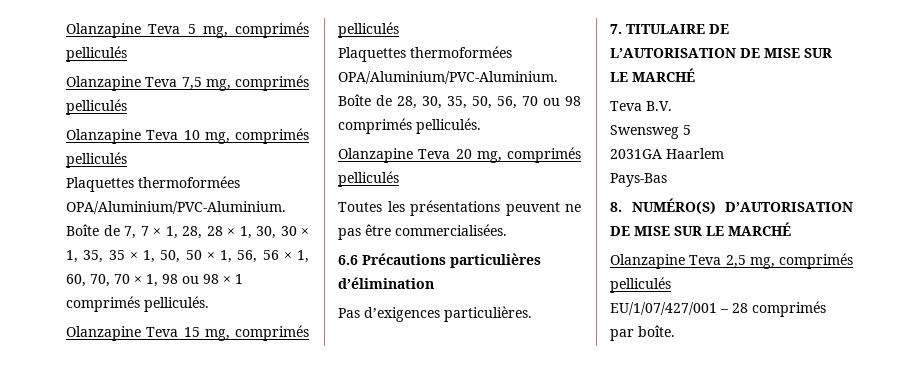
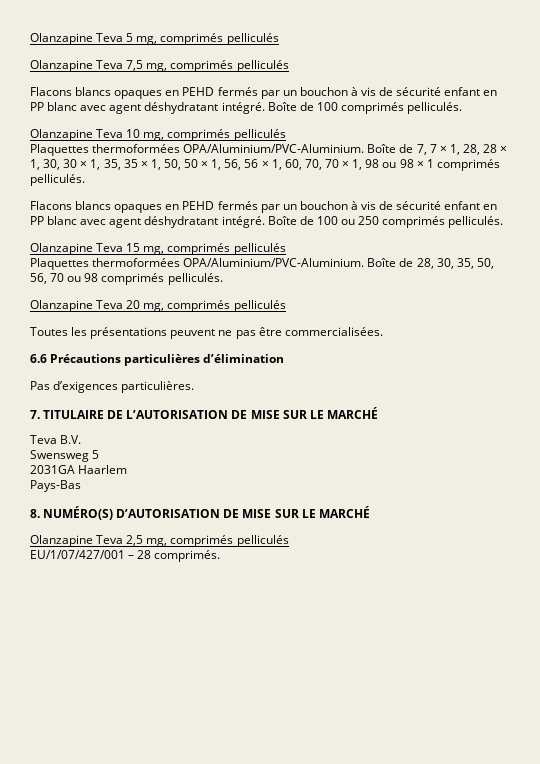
(127, 107) none -> [30,87,498,99] [30,102,463,114] // Flacons blancs opaques en PEHD fermés par un bouchon à vis de sécurité enfant en PP blanc avec agent déshydratant intégré. Boîte de 100 comprimés pelliculés.
(209, 304) none -> [30,201,498,213] [30,216,504,228] // Flacons blancs opaques en PEHD fermés par un bouchon à vis de sécurité enfant en PP blanc avec agent déshydratant intégré. Boîte de 100 ou 250 comprimés pelliculés.
[752,301,826,317] [610,325,675,341] comprimés par boîte. -> [154,550,221,562] comprimés.

